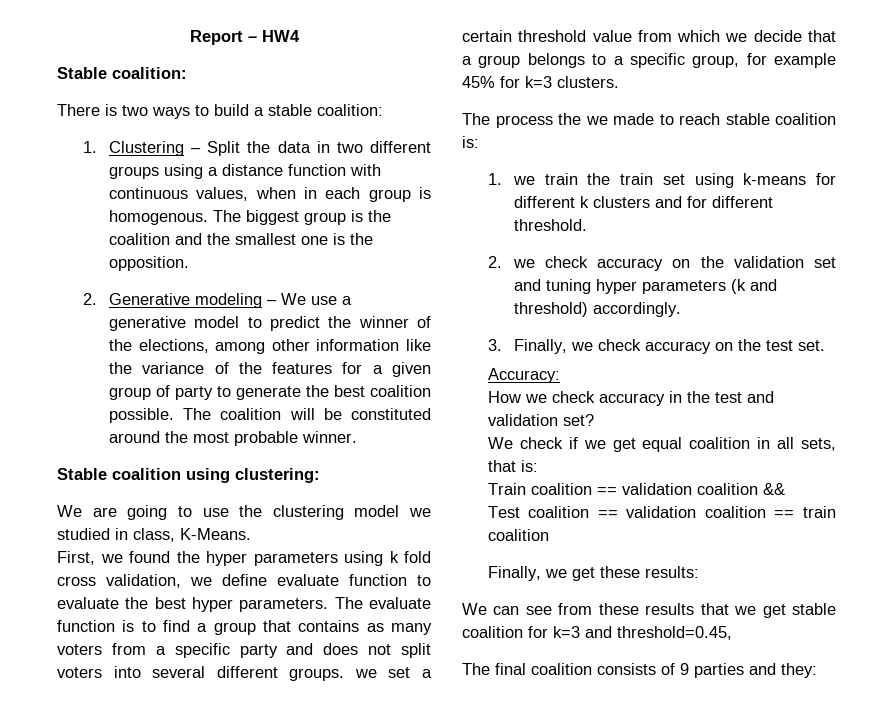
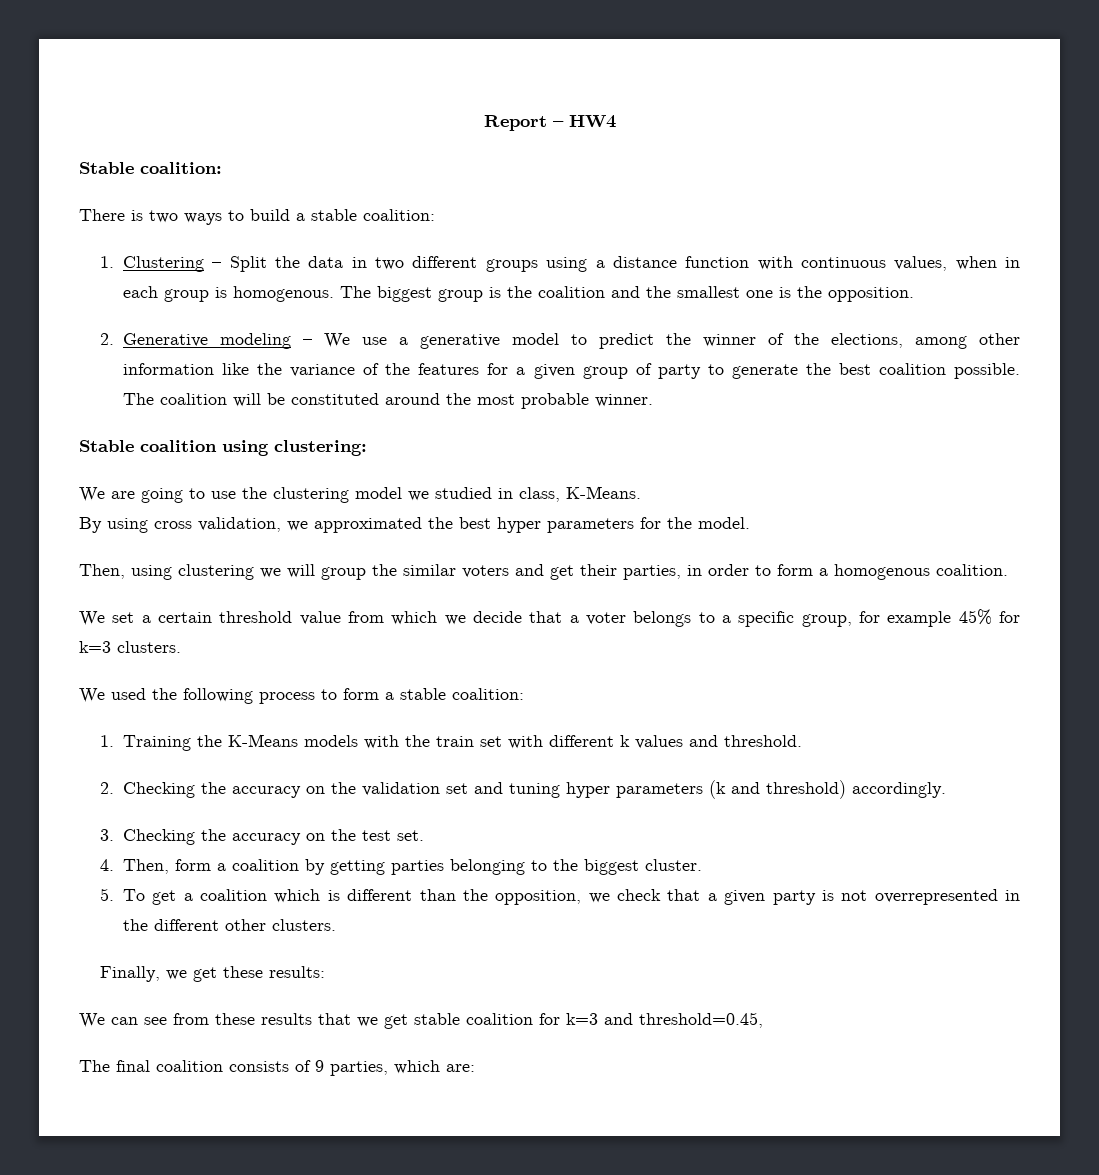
[57,551,431,566] [57,574,431,588] [57,597,431,612] [57,620,432,635] [57,643,431,658] [57,666,377,681] First, we found the hyper parameters using k fold cross validation, we define evaluate function to evaluate the best hyper parameters. The evaluate function is to find a group that contains as many voters from a specific party and does not split voters into several different groups. we -> [79,517,750,533] [79,564,1008,580] [79,611,105,626] By using cross validation, we approximated the best hyper parameters for the model. // Then, using clustering we will group the similar voters and get their parties, in order to form a homogenous coalition. // We
[478,55,521,68] group -> [585,612,626,625] voter
[462,113,836,128] [462,136,479,148] [487,173,837,188] [513,196,773,208] The process the we made to reach stable coalition is: // 1. we train the train set using k-means for different k clusters and for different -> [79,688,524,704] [100,734,719,751] We used the following process to form a stable coalition: // 1. Training the K-Means models with the train set with different k values and
[512,256,589,268] we check -> [123,782,227,798] Checking the
[513,339,641,354] Finally, we check -> [123,829,227,845] Checking the
[487,368,560,383] [487,391,774,406] [487,414,594,426] [487,437,836,452] [487,460,538,472] [487,483,785,495] [487,506,836,518] [487,529,549,541] Accuracy: // How we check accuracy in the test and validation set? // We check if we get equal coalition in all sets, that is: // Train coalition == validation coalition && // Test coalition == validation coalition == train coalition -> [100,859,703,875] [100,888,1021,905] [123,919,337,931] 4. Then, form a coalition by getting parties belonging to the biggest cluster. // 5. To get a coalition which is different than the opposition, we check that a given party is not overrepresented in the different other clusters.
[694,663,817,678] parties and they: -> [330,1060,475,1076] parties, which are:

